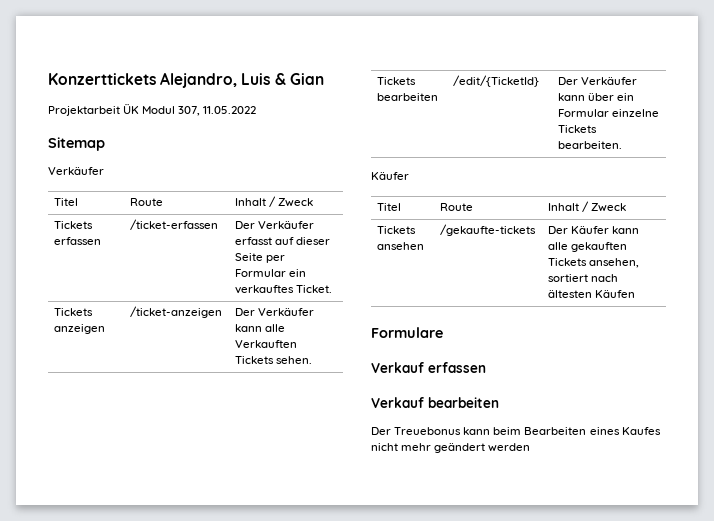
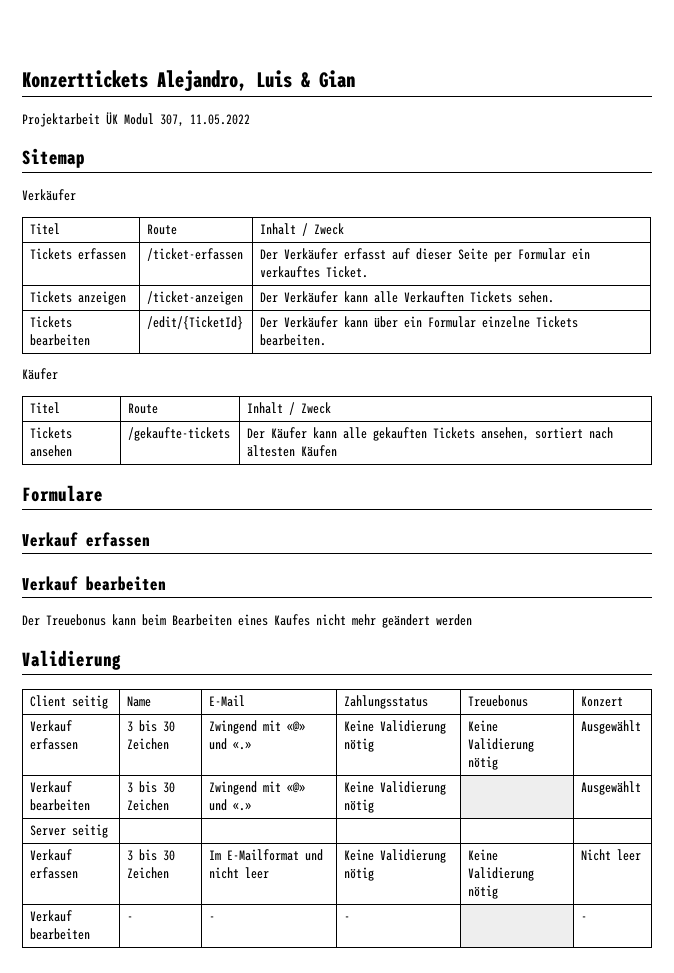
(531, 447) none -> [22,650,121,670] [30,695,109,709] [127,696,152,707] [209,695,246,707] [344,695,429,709] [468,695,529,707] [581,696,624,707] [30,720,73,732] [30,738,79,750] [127,720,176,732] [127,738,170,750] [209,720,306,734] [209,738,252,750] [344,720,447,734] [344,738,375,752] [468,720,499,732] [468,738,535,752] [468,756,499,770] [581,720,642,734] [30,781,73,793] [30,799,91,811] [127,781,176,793] [127,799,170,811] [209,781,306,795] [209,799,252,811] [344,781,447,795] [344,799,375,813] [581,781,642,795] [30,824,109,838] [30,849,73,861] [30,867,79,879] [127,849,176,861] [127,867,170,879] [209,849,324,861] [209,867,270,879] [344,849,447,863] [344,867,375,881] [468,849,499,861] [468,867,535,881] [468,885,499,899] [581,849,642,861] [30,910,73,922] [30,928,91,940] [127,916,134,921] [209,916,216,921] [344,916,351,921] [581,916,588,921] // Validierung // Client seitig | Name | E-Mail | Zahlungsstatus | Treuebonus | Konzert // Verkauf erfassen | 3 bis 30 Zeichen | Zwingend mit «@» und «.» | Keine Validierung nötig | Keine Validierung nötig | Ausgewählt // Verkauf bearbeiten | 3 bis 30 Zeichen | Zwingend mit «@» und «.» | Keine Validierung nötig | | Ausgewählt // Server seitig | | | | | // Verkauf erfassen | 3 bis 30 Zeichen | Im E-Mailformat und nicht leer | Keine Validierung nötig | Keine Validierung nötig | Nicht leer // Verkauf bearbeiten | - | - | - | | -

